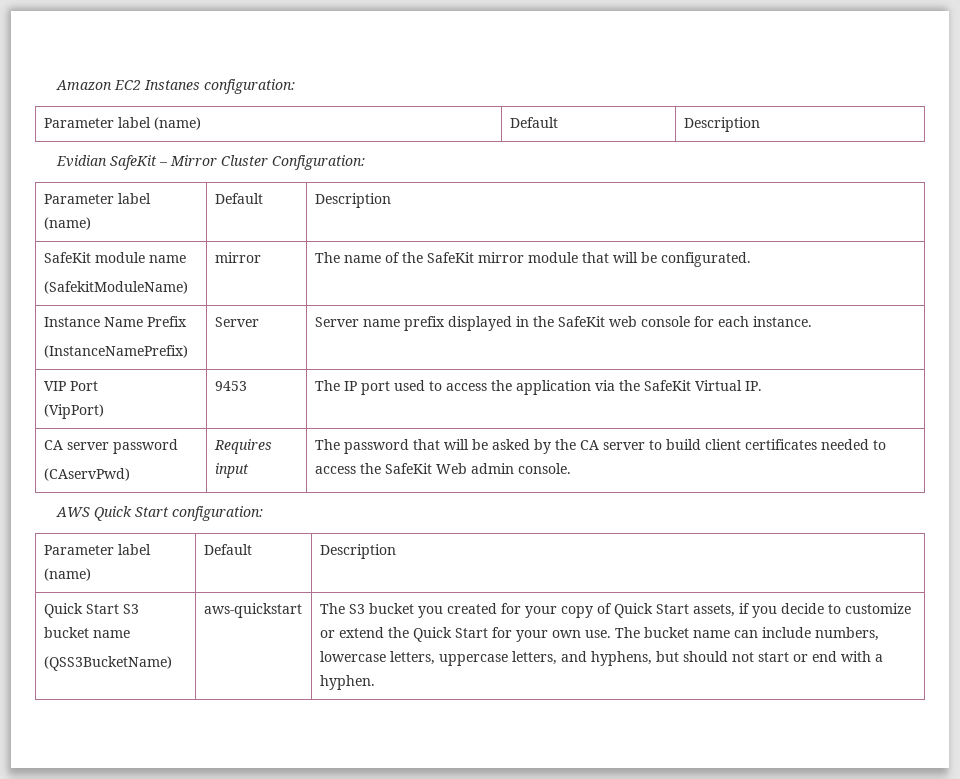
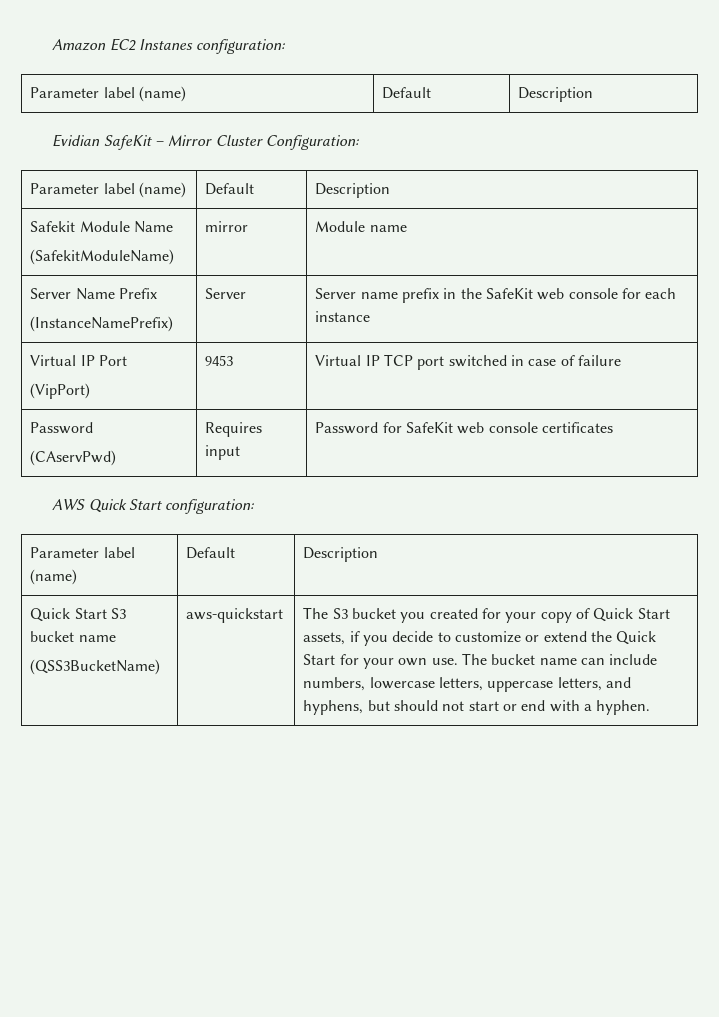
[43,252,186,263] SafeKit module name -> [30,221,174,233] Safekit Module Name
[314,252,751,267] [43,317,100,327] The name of the SafeKit mirror module that will be configurated. // Instance -> [315,221,407,232] [30,288,72,299] Module name // Server
[447,316,512,331] displayed -> (440, 295) none
[752,316,812,327] [43,381,66,391] instance. // VIP -> [315,311,371,322] [30,355,95,366] instance // Virtual IP
[314,380,762,395] [43,439,178,454] [43,468,130,481] [213,439,272,454] [214,463,249,478] [314,439,886,454] [314,463,571,474] The IP port used to access the application via the SafeKit Virtual IP. // CA server password // (CAservPwd) | Requires input | The password that will be asked by the CA server to build client certificates needed to access the SafeKit Web admin console. -> [315,354,622,370] [30,422,94,434] [30,450,117,466] [205,422,263,437] [205,445,241,460] [315,422,614,434] Virtual IP TCP port switched in case of failure // Password // (CAservPwd) | Requires input | Password for SafeKit web console certificates

